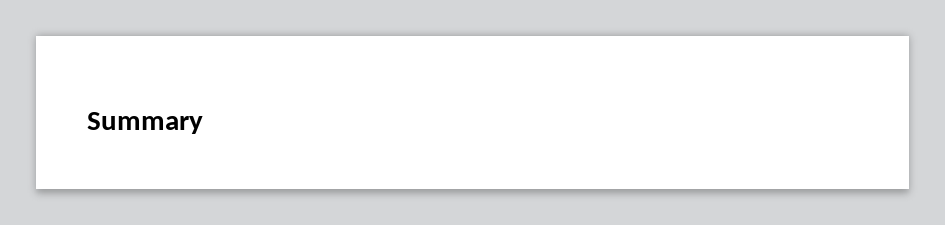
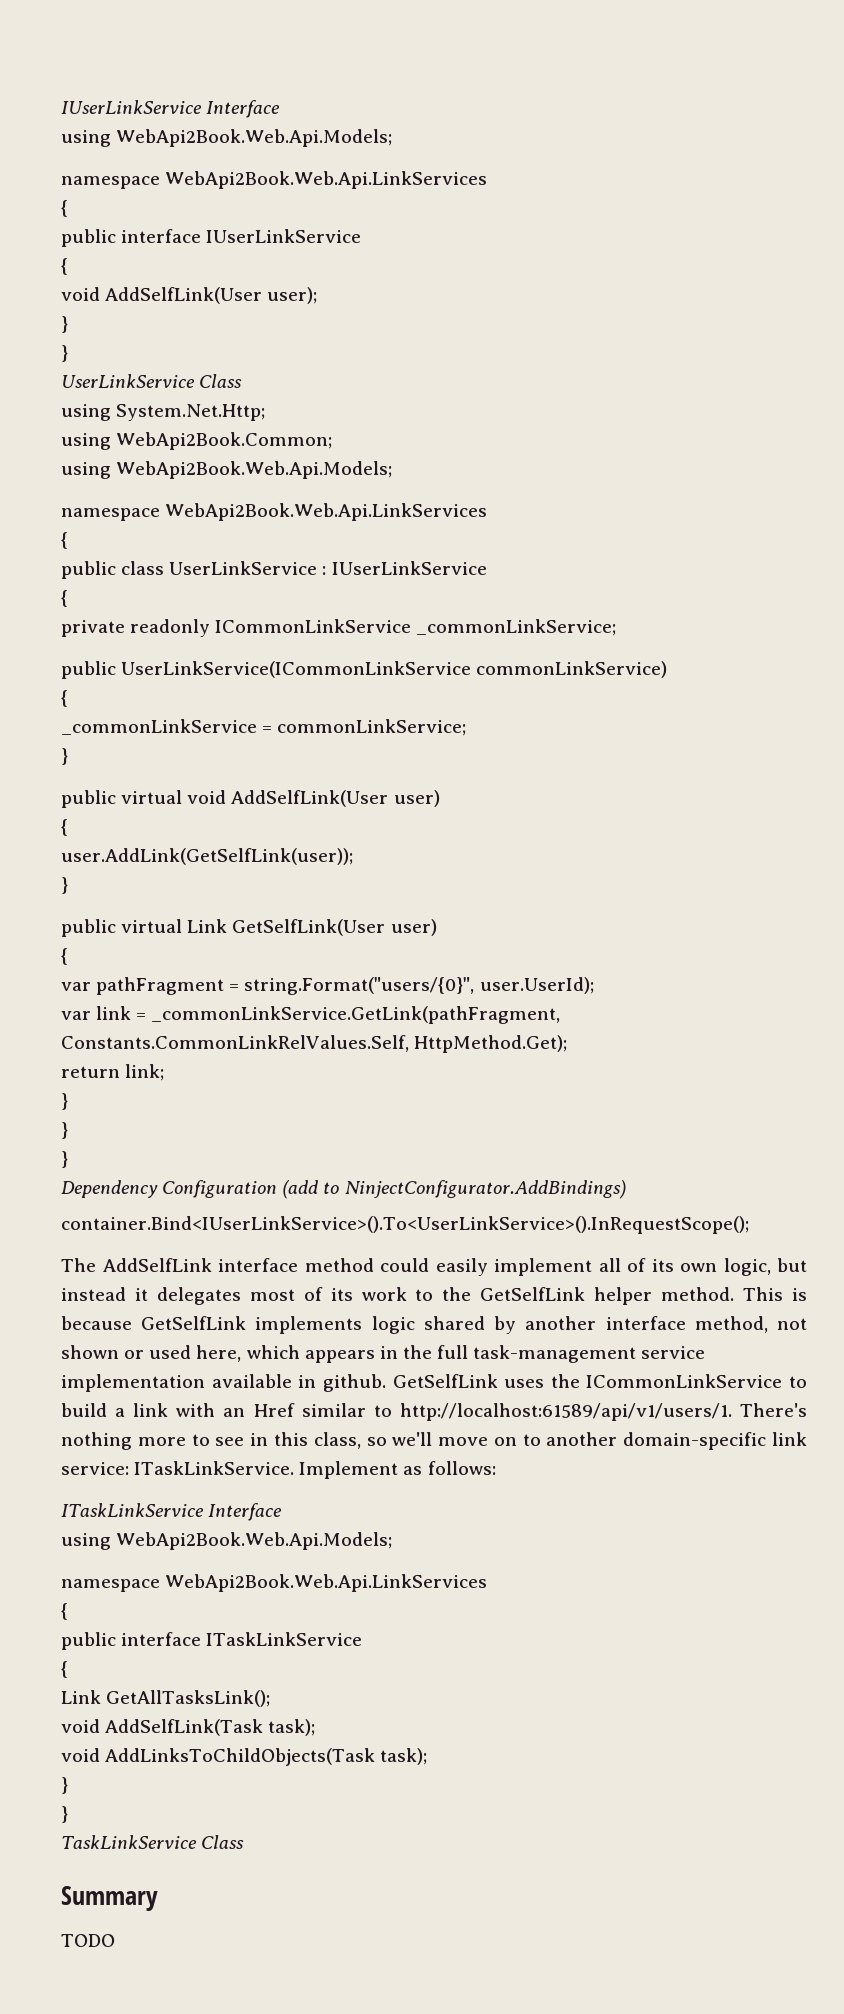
(87, 123) none -> [61,100,281,118] [61,129,393,147] [61,171,488,189] [61,200,68,217] [61,229,362,247] [61,258,68,275] [61,287,318,304] [61,316,68,333] [61,345,68,362] [61,374,243,388] [61,404,266,421] [61,432,333,450] [61,461,393,479] [61,503,488,521] [61,532,68,549] [61,561,487,579] [61,590,68,607] [61,619,617,637] [61,661,668,679] [61,690,68,707] [61,719,467,736] [61,748,68,765] [61,790,440,808] [61,819,68,836] [61,848,353,865] [61,877,68,894] [61,919,437,937] [61,948,68,965] [61,977,594,995] [61,1006,561,1024] [61,1035,568,1053] [61,1064,165,1081] [61,1093,68,1110] [61,1122,68,1139] [61,1151,68,1168] [61,1180,626,1199] [61,1216,749,1234] [61,1258,807,1276] [61,1287,807,1305] [61,1316,807,1334] [61,1345,706,1363] [61,1374,807,1392] [61,1403,807,1421] [61,1432,807,1450] [61,1461,496,1479] [61,1503,283,1521] [61,1532,393,1550] [61,1574,488,1592] [61,1603,68,1620] [61,1632,363,1650] [61,1661,68,1678] [61,1690,271,1707] [61,1719,316,1736] [61,1748,428,1766] [61,1777,68,1794] [61,1806,68,1823] [61,1835,245,1849] IUserLinkService Interface // using WebApi2Book.Web.Api.Models; // namespace WebApi2Book.Web.Api.LinkServices // { // public interface IUserLinkService // { // void AddSelfLink(User user); // } // } // UserLinkService Class // using System.Net.Http; // using WebApi2Book.Common; // using WebApi2Book.Web.Api.Models; // namespace WebApi2Book.Web.Api.LinkServices // { // public class UserLinkService : IUserLinkService // { // private readonly ICommonLinkService _commonLinkService; // public UserLinkService(ICommonLinkService commonLinkService) // { // _commonLinkService = commonLinkService; // } // public virtual void AddSelfLink(User user) // { // user.AddLink(GetSelfLink(user)); // } // public virtual Link GetSelfLink(User user) // { // var pathFragment = string.Format("users/{0}", user.UserId); // var link = _commonLinkService.GetLink(pathFragment, Constants.CommonLinkRelValues.Self, HttpMethod.Get); // return link; // } // } // } // Dependency Configuration (add to NinjectConfigurator.AddBindings) // container.Bind<IUserLinkService>().To<UserLinkService>().InRequestScope(); // The AddSelfLink interface method could easily implement all of its own logic, but instead it delegates most of its work to the GetSelfLink helper method. This is because GetSelfLink implements logic shared by another interface method, not shown or used here, which appears in the full task-management service implementation available in github. GetSelfLink uses the ICommonLinkService to build a link with an Href similar to http://localhost:61589/api/v1/users/1. There's nothing more to see in this class, so we'll move on to another domain-specific link service: ITaskLinkService. Implement as follows: // ITaskLinkService Interface // using WebApi2Book.Web.Api.Models; // namespace WebApi2Book.Web.Api.LinkServices // { // public interface ITaskLinkService // { // Link GetAllTasksLink(); // void AddSelfLink(Task task); // void AddLinksToChildObjects(Task task); // } // } // TaskLinkService Class //
(203, 123) none -> [61,1934,115,1947] // TODO

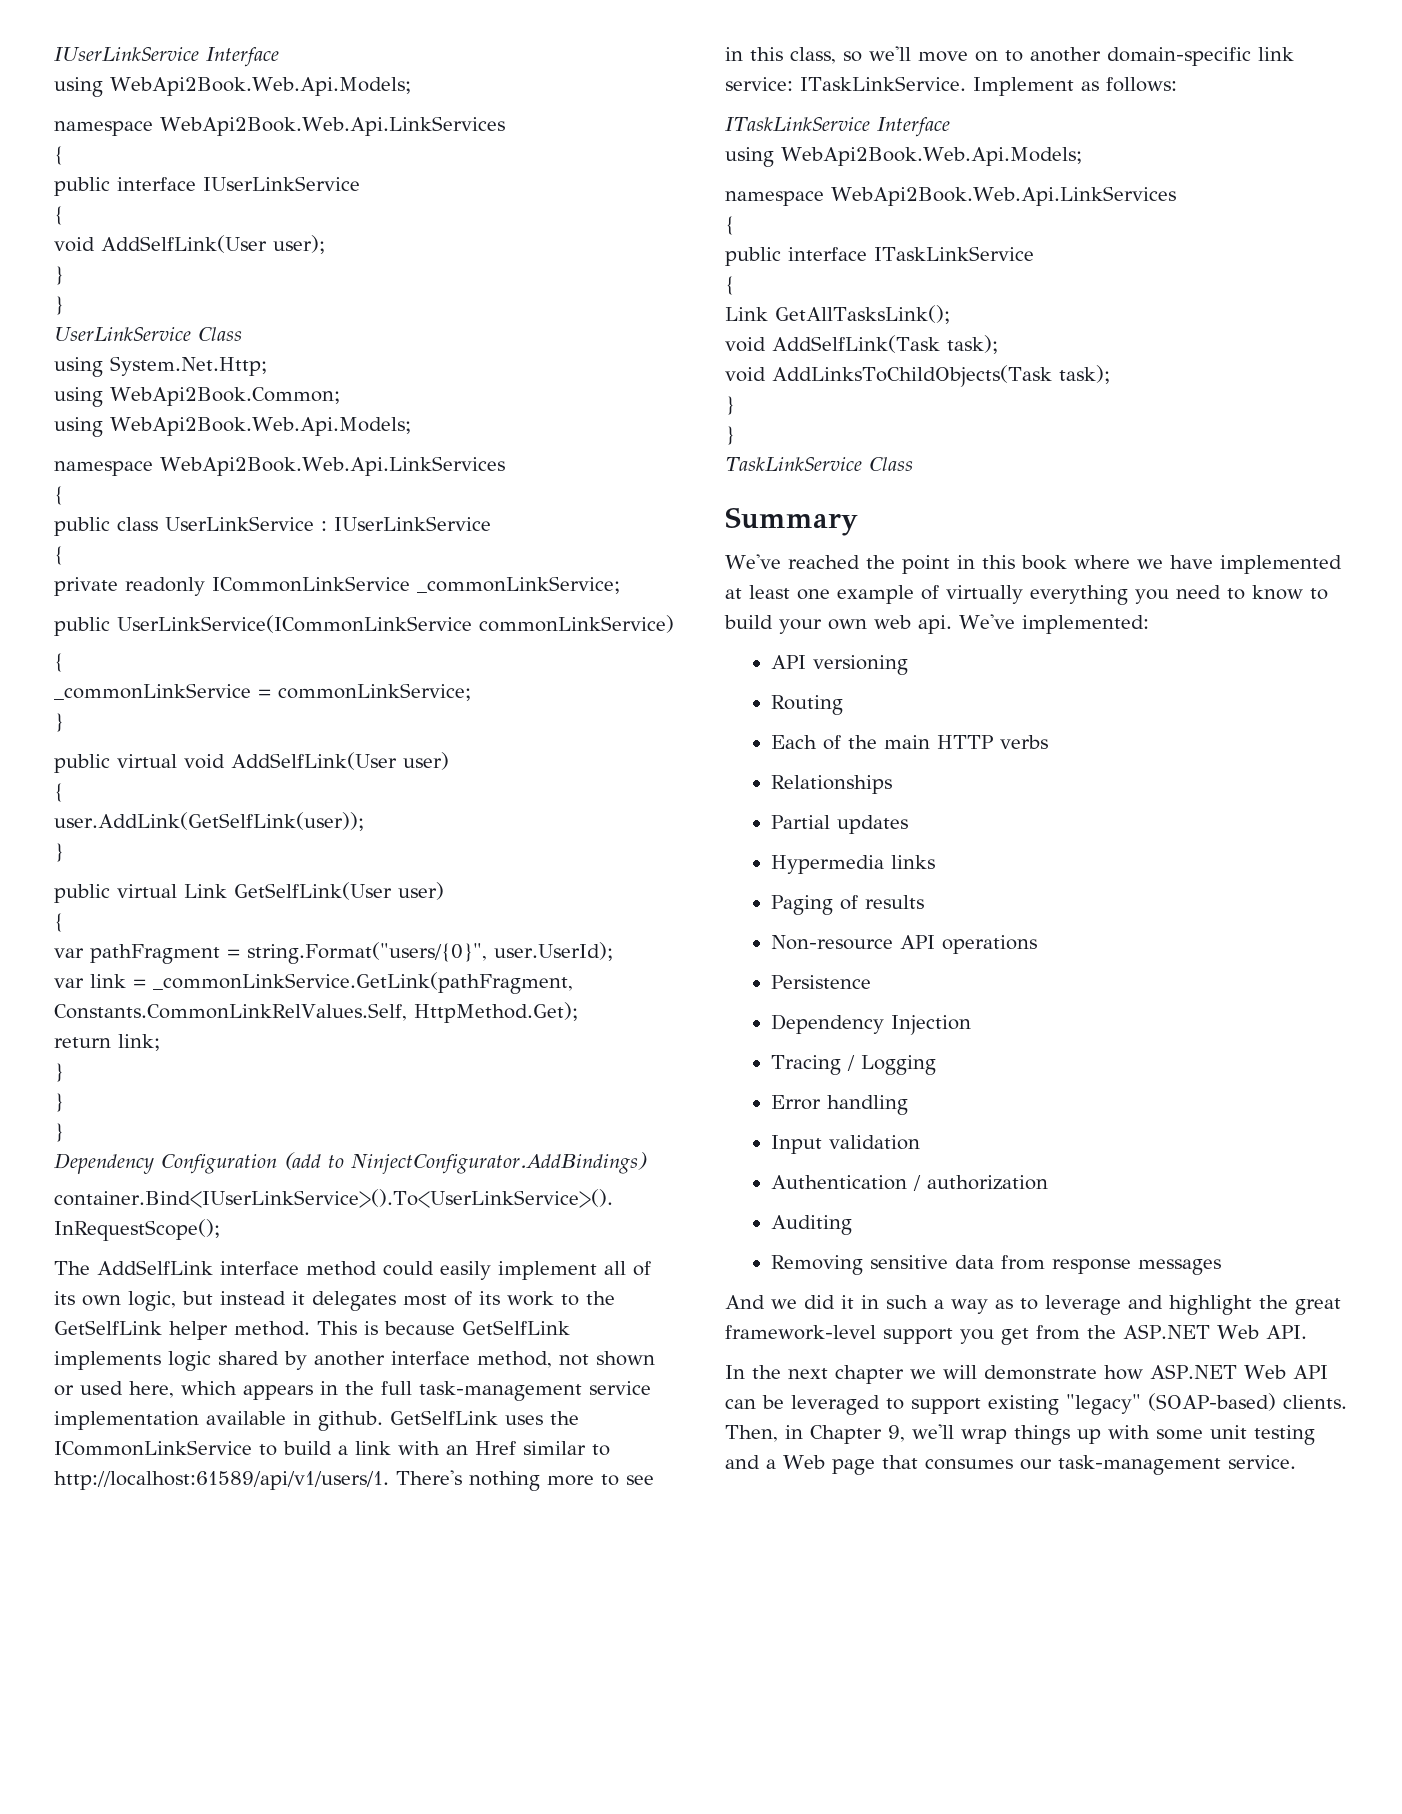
[61,1934,115,1947] TODO -> [725,554,1342,574] [725,585,1328,605] [724,614,1149,634] [771,655,909,675] [771,695,844,715] [771,735,1049,750] [771,775,893,794] [771,815,909,834] [771,855,936,874] [771,895,925,915] [771,935,1038,954] [771,975,872,989] [771,1014,972,1035] [771,1055,937,1075] [771,1095,909,1115] [771,1135,921,1154] [771,1175,1049,1191] [771,1215,853,1235] [771,1255,1222,1275] [725,1295,1341,1315] [725,1324,1307,1345] [725,1364,1328,1384] [725,1393,1347,1415] [725,1424,1315,1445] [725,1455,1296,1475] We've reached the point in this book where we have implemented at least one example of virtually everything you need to know to build your own web api. We've implemented: // API versioning // Routing // Each of the main HTTP verbs // Relationships // Partial updates // Hypermedia links // Paging of results // Non-resource API operations // Persistence // Dependency Injection // Tracing / Logging // Error handling // Input validation // Authentication / authorization // Auditing // Removing sensitive data from response messages // And we did it in such a way as to leverage and highlight the great framework-level support you get from the ASP.NET Web API. // In the next chapter we will demonstrate how ASP.NET Web API can be leveraged to support existing "legacy" (SOAP-based) clients. Then, in Chapter 9, we'll wrap things up with some unit testing and a Web page that consumes our task-management service.

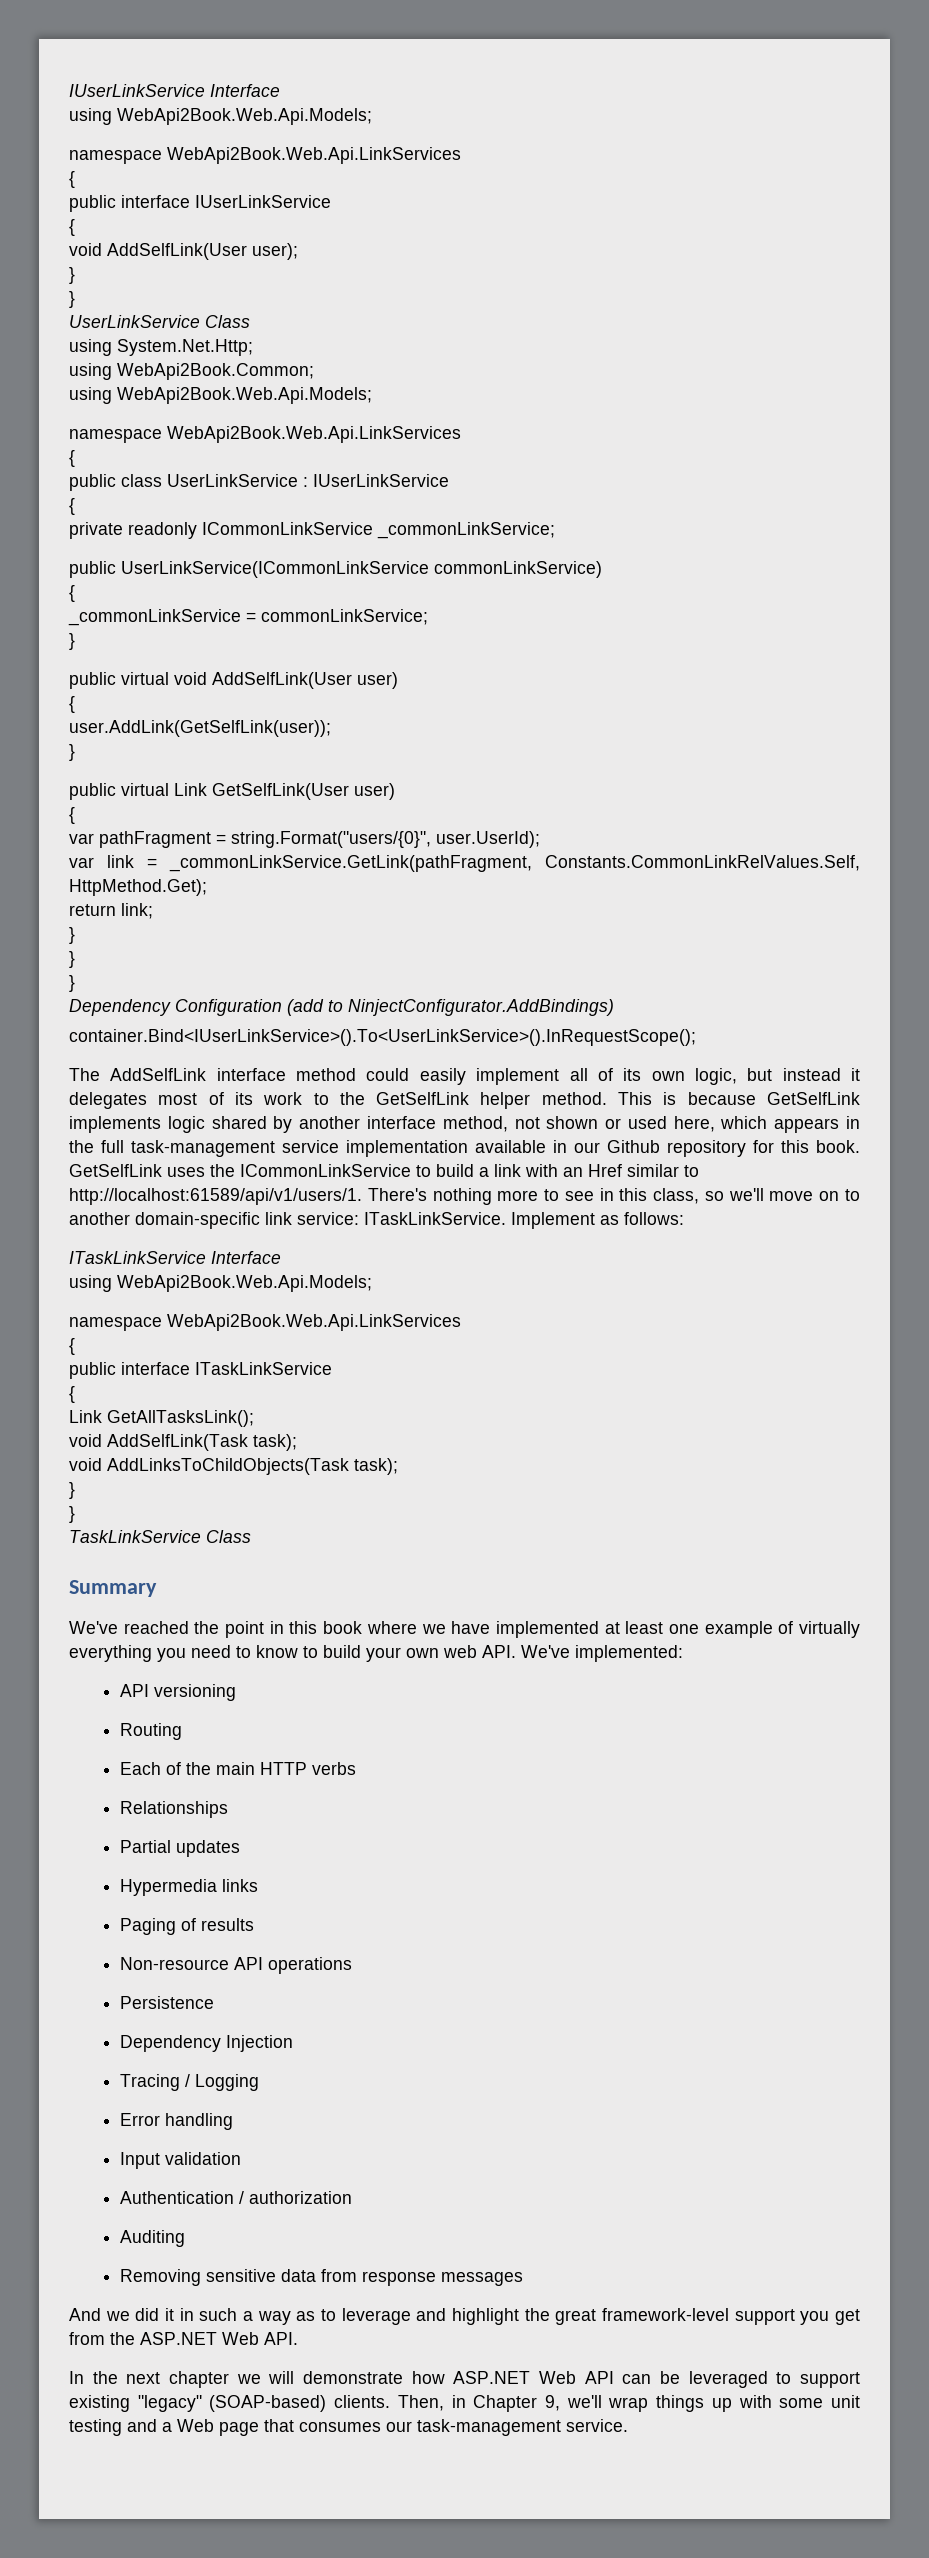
[318,1411,383,1431] github. -> [574,1140,860,1157] our Github repository for this book.
[918,615,952,634] api. -> [482,1645,516,1658] API.

